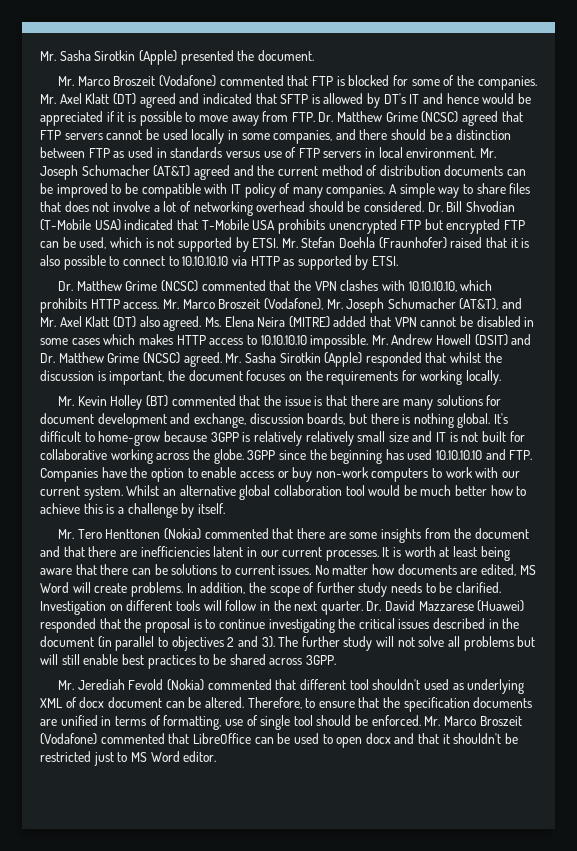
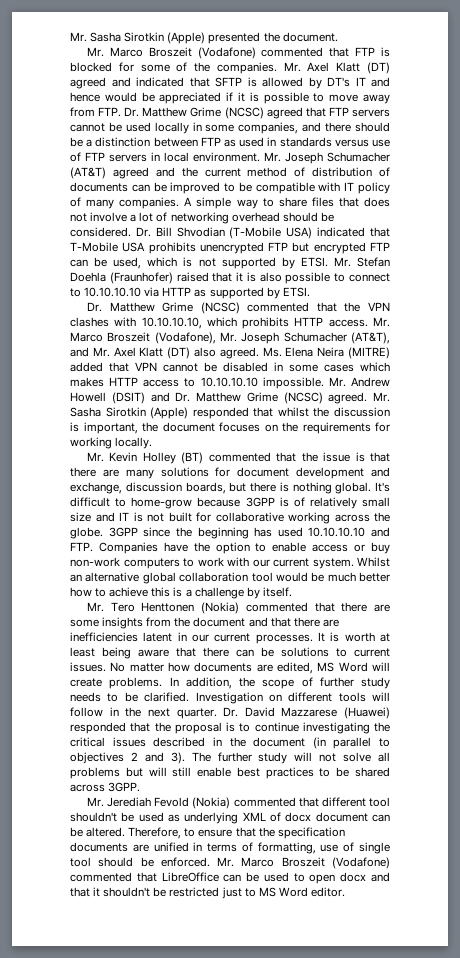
(441, 170) none -> [379,167,390,177] of
[253,431,302,446] relatively -> [293,497,305,507] of
(421, 684) none -> [121,812,135,822] be

